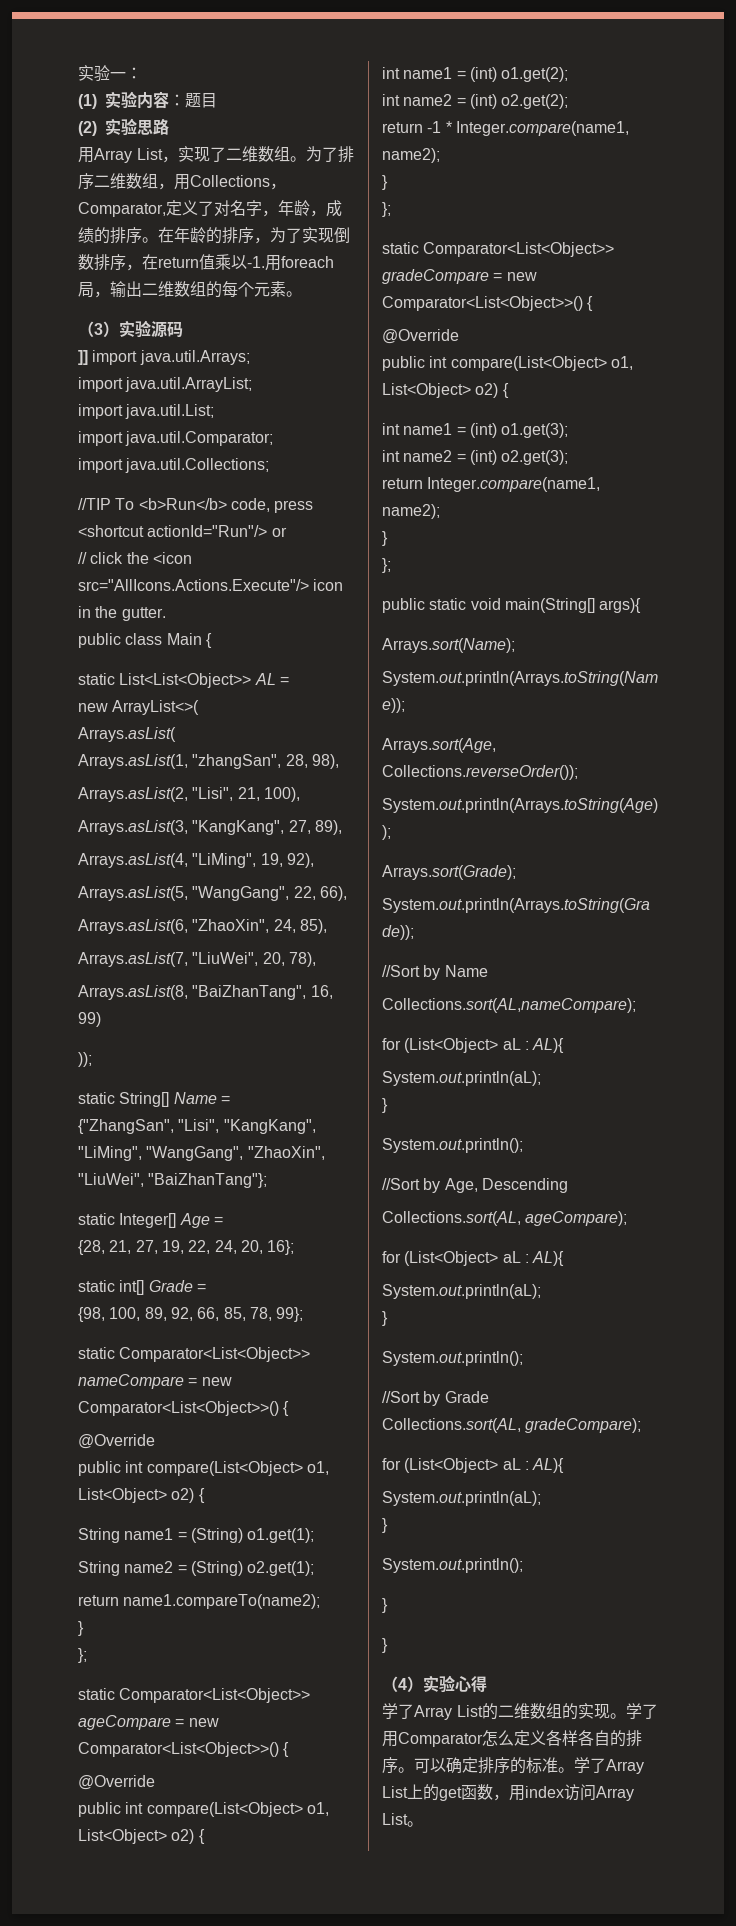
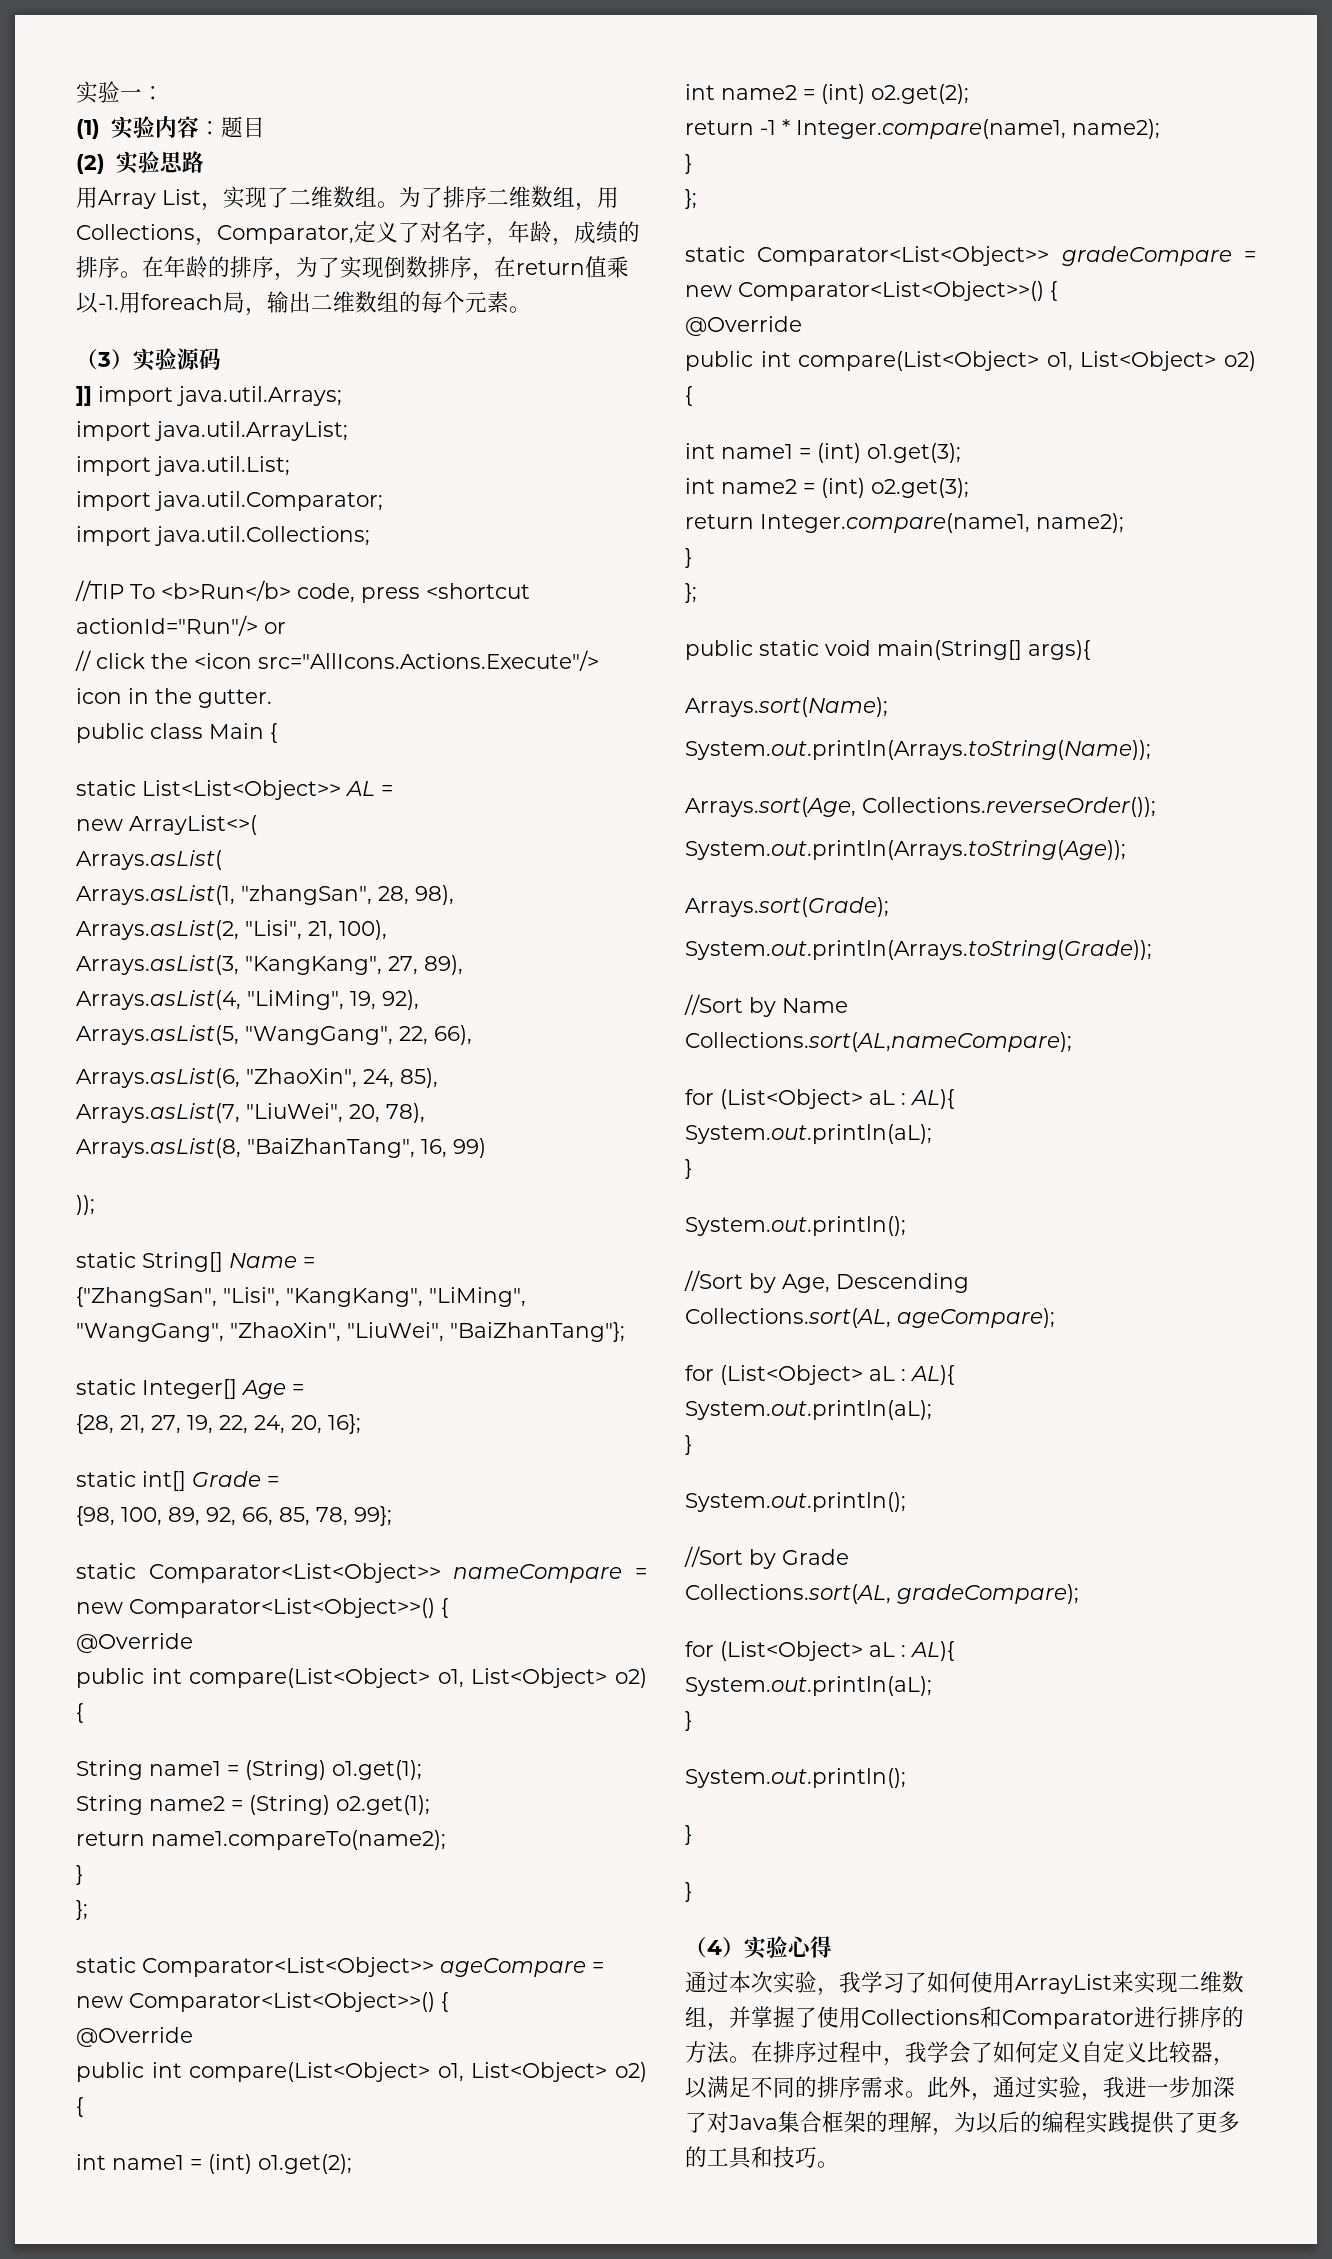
[382,1703,658,1720] [382,1730,642,1747] [382,1757,644,1774] [382,1784,634,1801] [382,1813,408,1825] 学了Array List的二维数组的实现。学了用Comparator怎么定义各样各自的排序。可以确定排序的标准。学了Array List上的get函数，用index访问Array List -> [685,1971,1244,1996] [685,2006,1244,2031] [685,2041,1235,2066] [685,2076,1235,2101] [685,2111,1240,2136] [685,2146,817,2169] 通过本次实验，我学习了如何使用ArrayList来实现二维数组，并掌握了使用Collections和Comparator进行排序的方法。在排序过程中，我学会了如何定义自定义比较器，以满足不同的排序需求。此外，通过实验，我进一步加深了对Java集合框架的理解，为以后的编程实践提供了更多的工具和技巧

